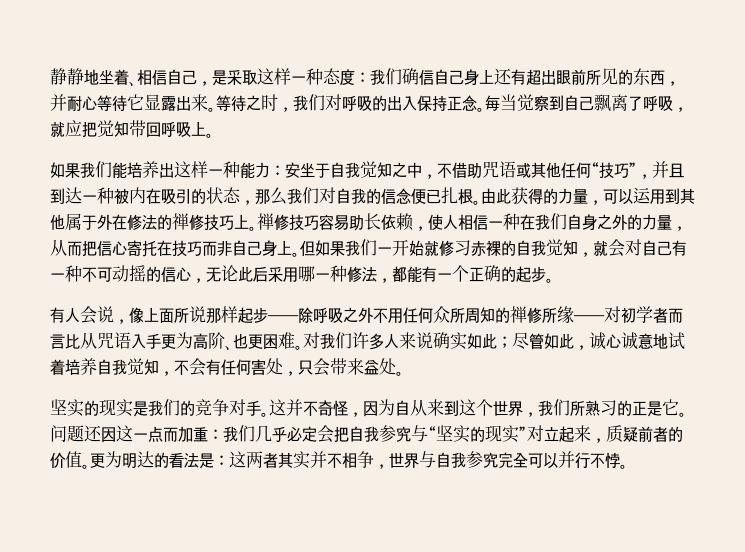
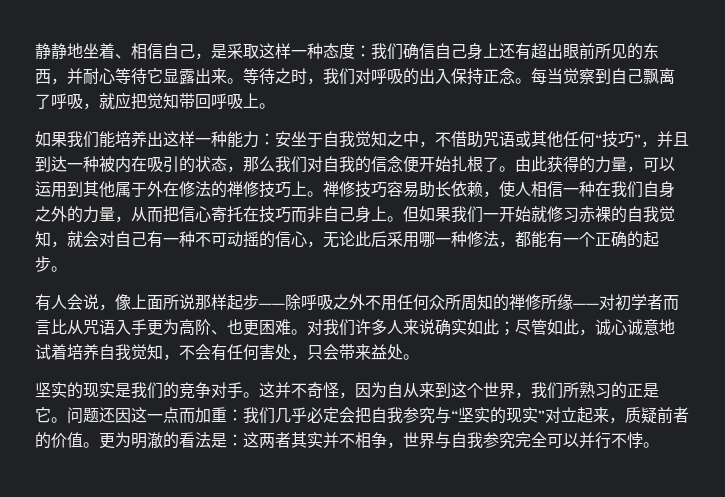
[426,187,473,205] 已扎根 -> [419,156,499,173] 开始扎根了
[137,451,154,468] 达 -> [147,432,163,448] 澈

